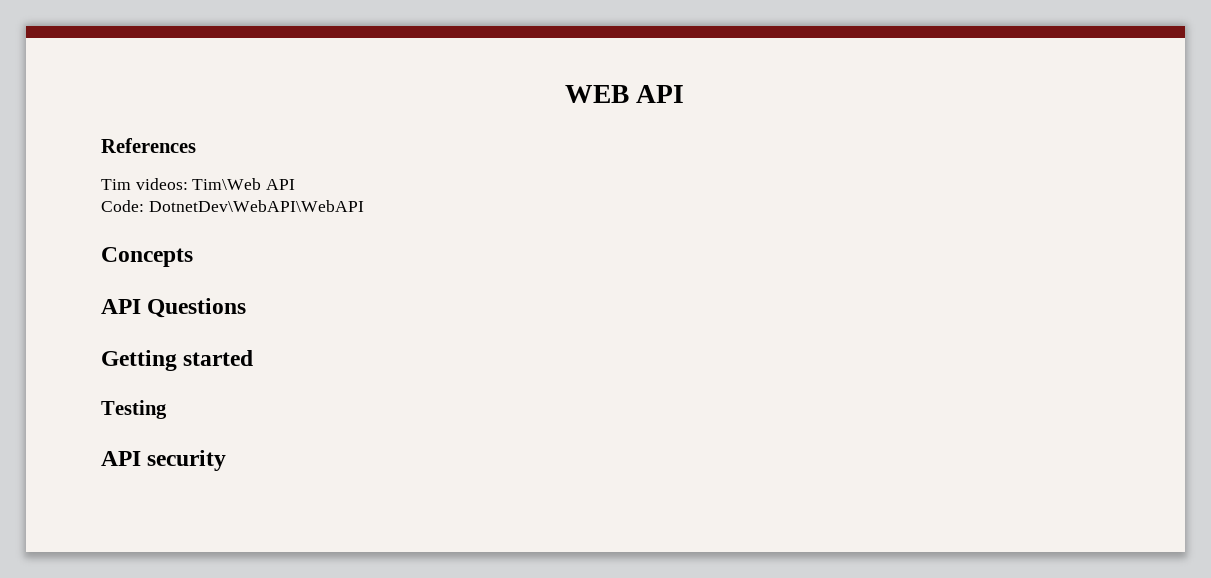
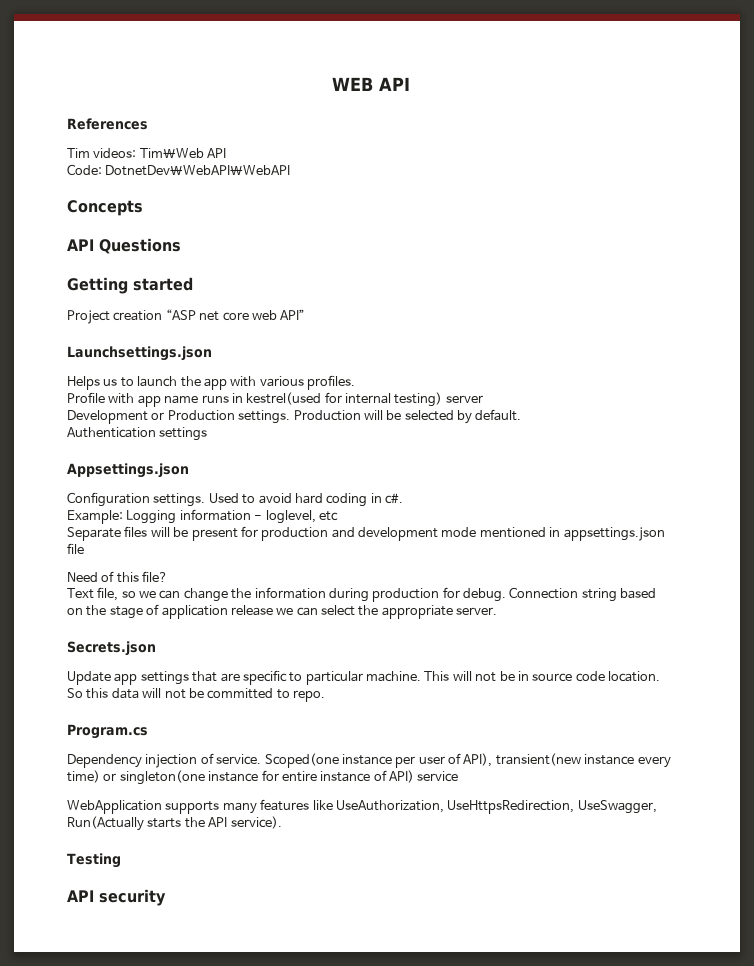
(254, 358) none -> [67,309,306,324] [67,346,212,361] [67,375,355,390] [67,392,483,407] [67,409,522,424] [67,427,208,441] [67,463,189,478] [67,492,403,507] [67,509,338,524] [67,526,665,541] [67,543,84,554] [67,571,169,583] [67,587,657,602] [67,604,498,619] [67,641,156,656] [67,670,660,685] [67,688,325,702] [67,724,148,739] [67,753,671,768] [67,770,459,785] [67,799,657,814] [67,816,282,831] // Project creation “ASP net core web API” // Launchsettings.json // Helps us to launch the app with various profiles. // Profile with app name runs in kestrel(used for internal testing) server // Development or Production settings. Production will be selected by default. // Authentication settings // Appsettings.json // Configuration settings. Used to avoid hard coding in c#. // Example: Logging information - loglevel, etc // Separate files will be present for production and development mode mentioned in appsettings.json file // Need of this file? // Text file, so we can change the information during production for debug. Connection string based on the stage of application release we can select the appropriate server. // Secrets.json // Update app settings that are specific to particular machine. This will not be in source code location. So this data will not be committed to repo. // Program.cs // Dependency injection of service. Scoped(one instance per user of API), transient(new instance every time) or singleton(one instance for entire instance of API) service // WebApplication supports many features like UseAuthorization, UseHttpsRedirection, UseSwagger, Run(Actually starts the API service).

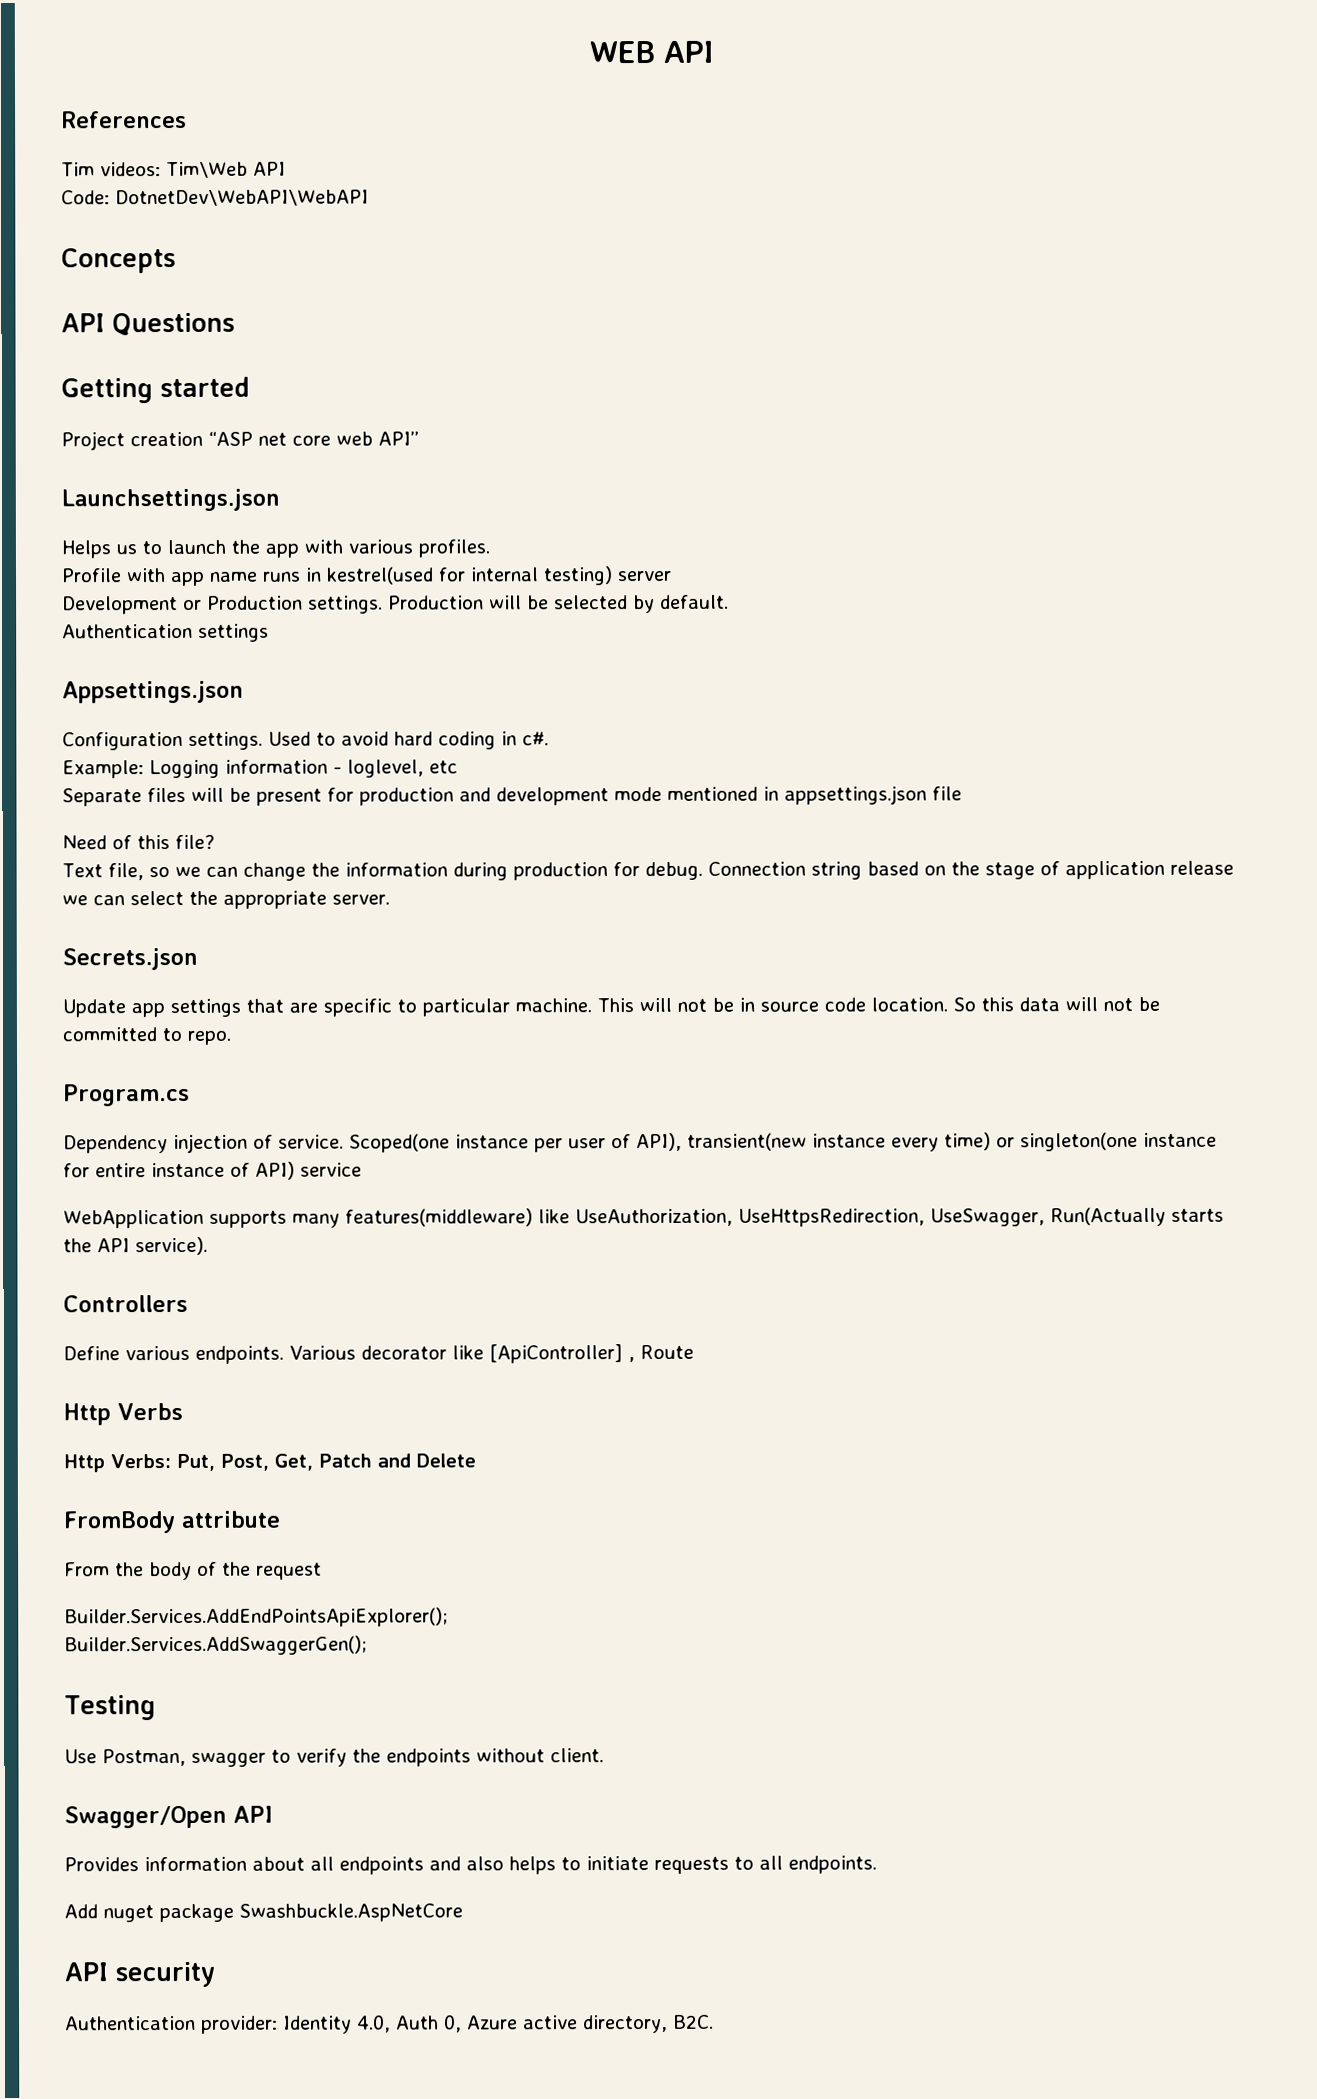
[260,799,310,811] features -> [344,1208,533,1227] features(middleware)
[67,853,121,868] [67,889,166,906] Testing // API security -> [63,1294,188,1313] [63,1344,694,1364] [63,1402,183,1426] [63,1453,476,1473] [63,1510,281,1534] [64,1561,322,1581] [64,1607,448,1628] [64,1635,367,1656] [64,1695,156,1721] [64,1748,604,1767] [64,1805,273,1829] [64,1855,877,1875] [64,1903,463,1923] [64,1961,215,1988] [65,2014,714,2034] Controllers // Define various endpoints. Various decorator like [ApiController] , Route // Http Verbs // Http Verbs: Put, Post, Get, Patch and Delete // FromBody attribute // From the body of the request // Builder.Services.AddEndPointsApiExplorer(); // Builder.Services.AddSwaggerGen(); // Testing // Use Postman, swagger to verify the endpoints without client. // Swagger/Open API // Provides information about all endpoints and also helps to initiate requests to all endpoints. // Add nuget package Swashbuckle.AspNetCore // API security // Authentication provider: Identity 4.0, Auth 0, Azure active directory, B2C.

